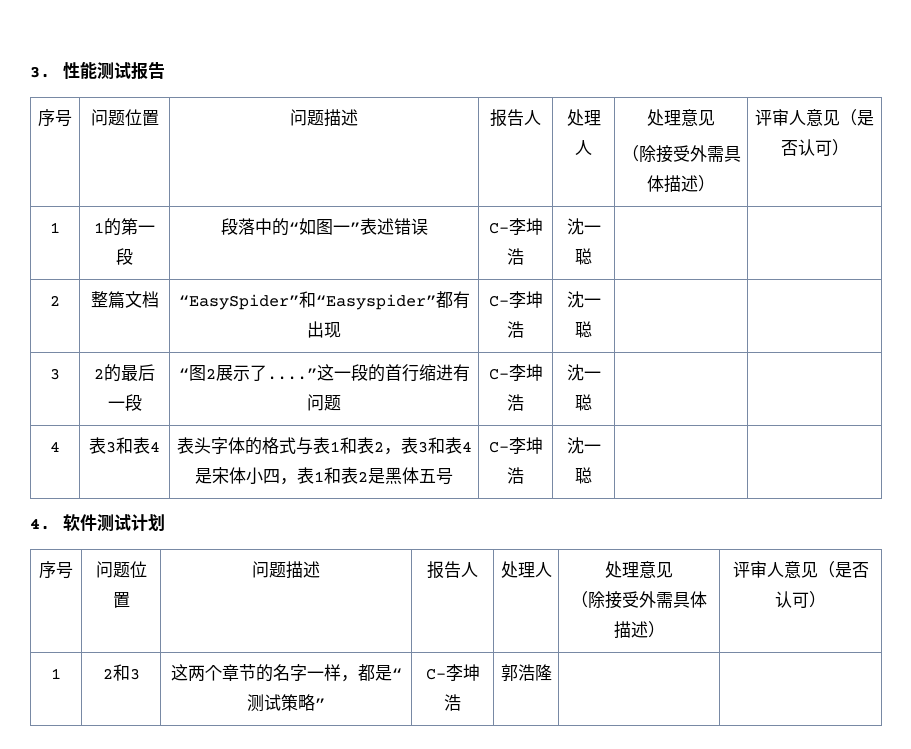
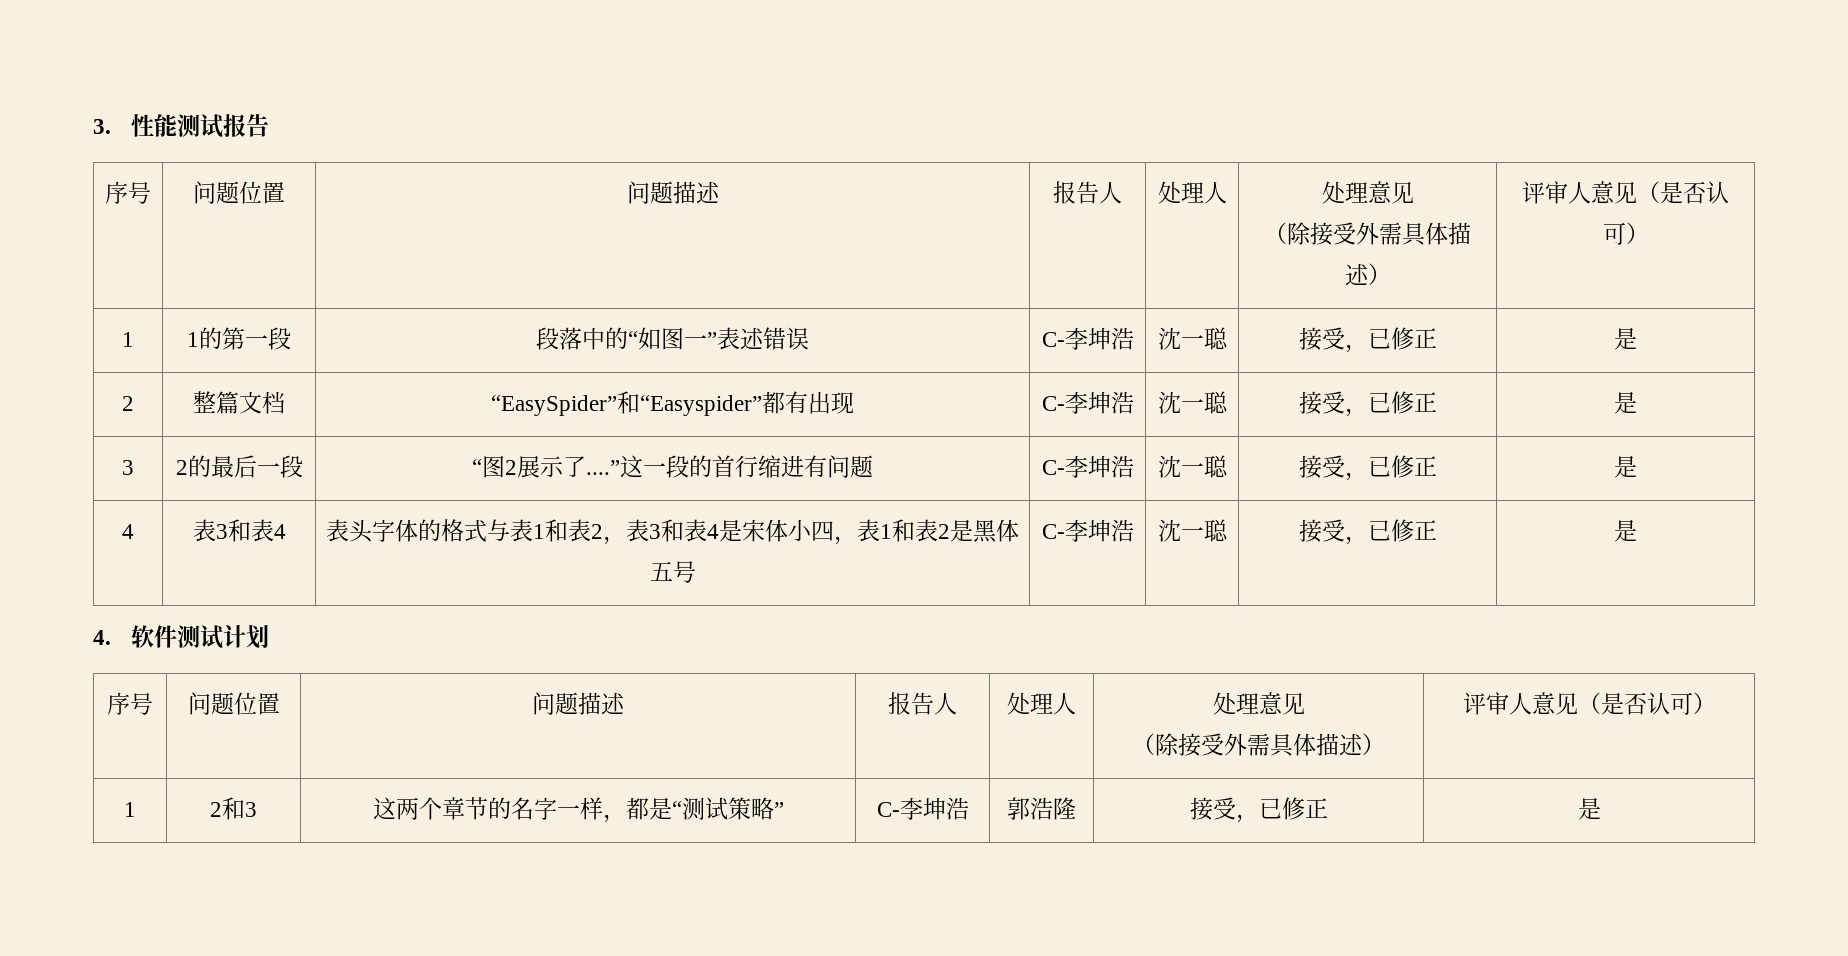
(592, 256) | -> [1298,327,1437,353] [1614,327,1637,350] 接受，已修正 | 是
(592, 329) | -> [1298,391,1437,417] [1614,391,1637,414] 接受，已修正 | 是
(592, 402) | -> [1298,455,1437,481] [1614,455,1637,478] 接受，已修正 | 是
(592, 475) | -> [1298,519,1437,545] [1614,519,1637,542] 接受，已修正 | 是
(552, 672) | -> [1189,797,1328,823] [1577,797,1601,820] 接受，已修正 | 是

